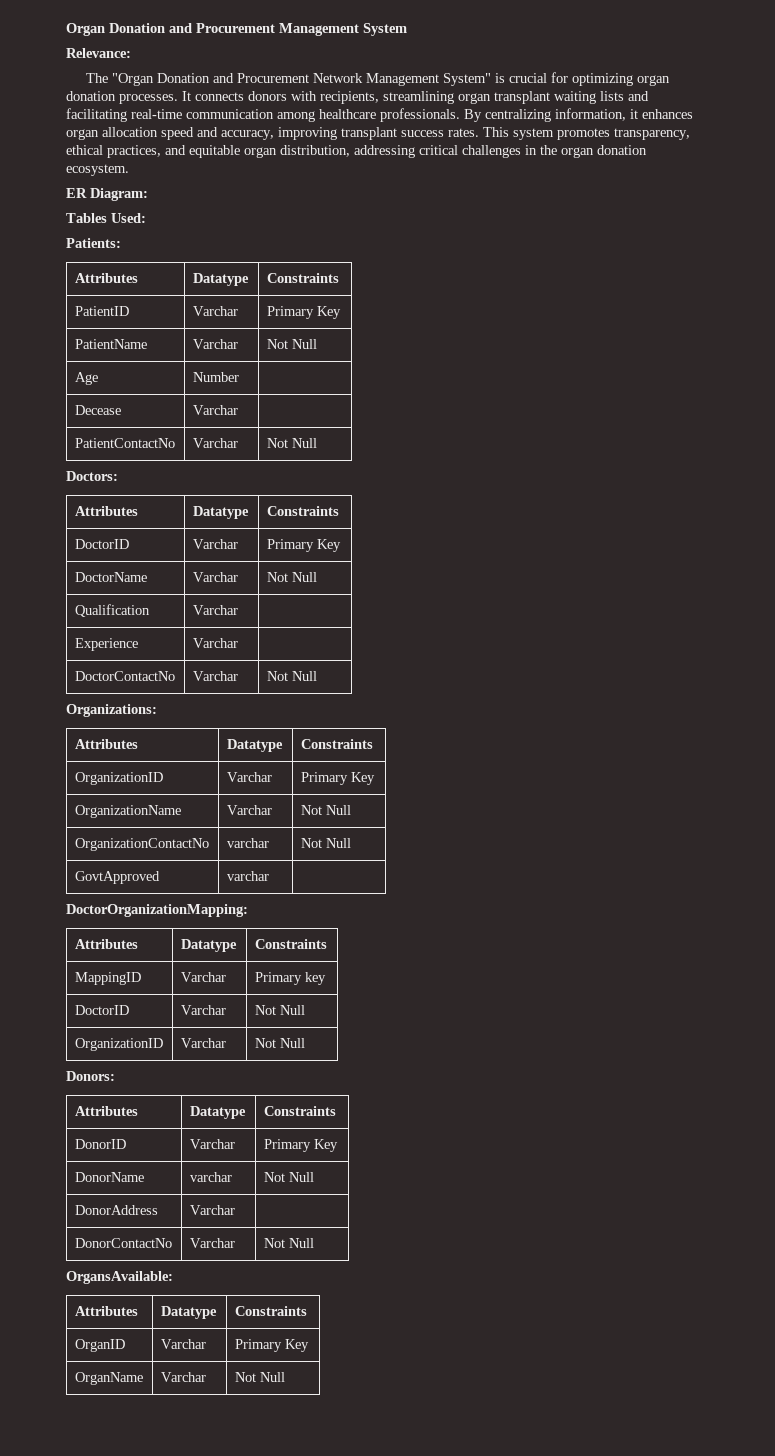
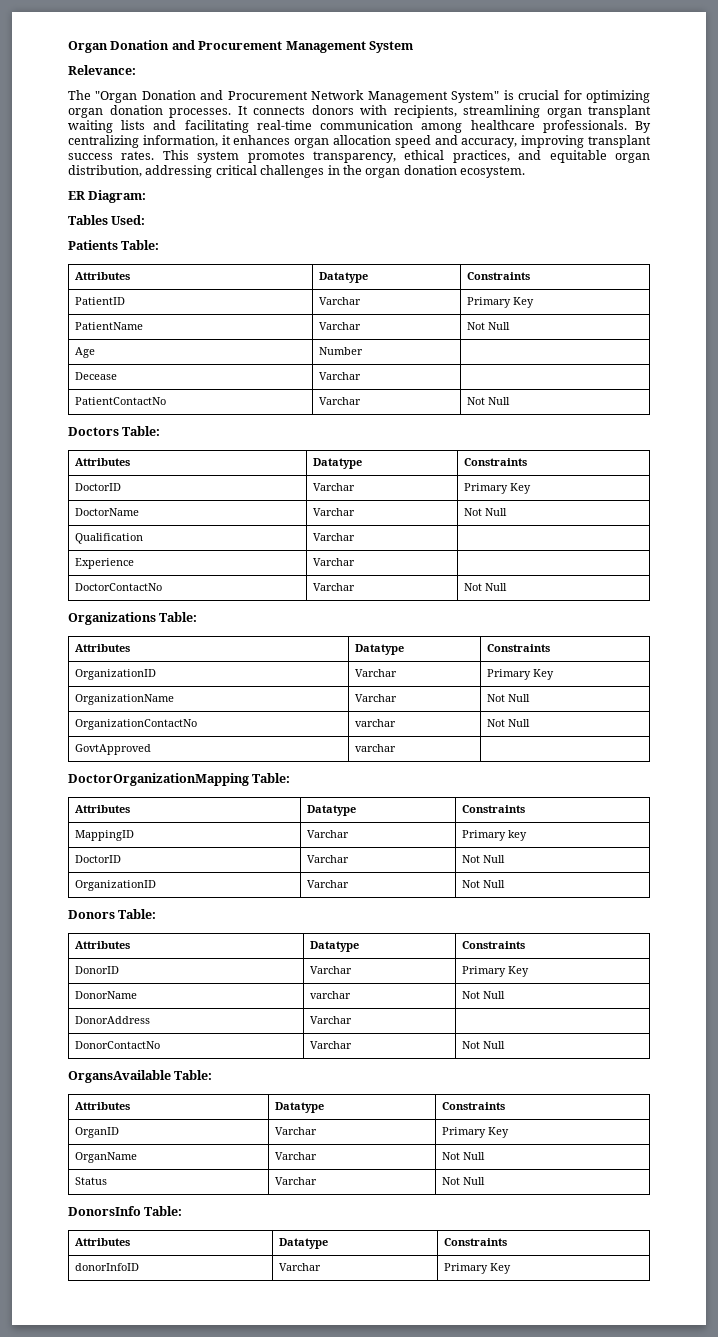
[66,238,121,248] Patients: -> [68,240,160,250] Patients Table:
[66,471,118,481] Doctors: -> [68,426,161,436] Doctors Table:
[66,704,157,717] Organizations: -> [68,612,198,625] Organizations Table:
[66,904,248,917] DoctorOrganizationMapping: -> [68,773,291,786] DoctorOrganizationMapping Table:
[66,1071,115,1081] Donors: -> [68,909,157,919] Donors Table:
[66,1271,173,1284] OrgansAvailable: -> [68,1070,213,1083] OrgansAvailable Table:
(285, 1377) none -> [75,1177,108,1185] [275,1177,318,1185] [442,1177,486,1185] [68,1206,183,1216] [75,1238,131,1246] [279,1238,329,1249] [444,1238,508,1246] [75,1263,140,1271] [279,1263,322,1271] [444,1263,512,1274] // Status | Varchar | Not Null // DonorsInfo Table: // Attributes | Datatype | Constraints // donorInfoID | Varchar | Primary Key

